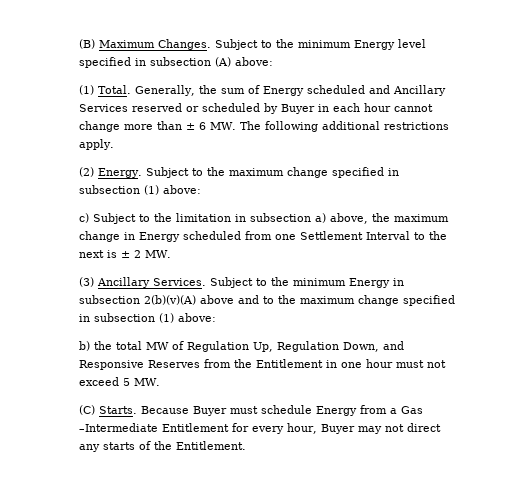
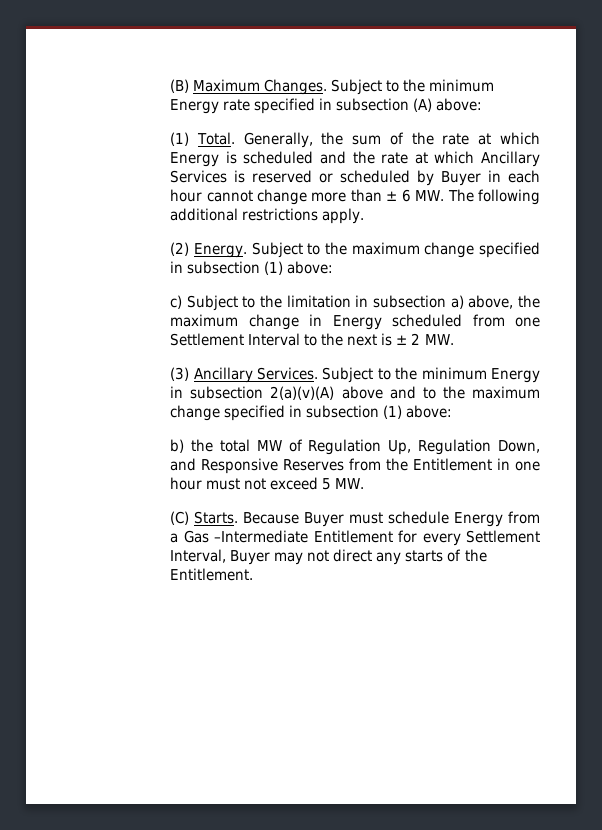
[397,39,426,48] level -> [223,99,251,111] rate
[262,85,390,96] Energy scheduled and -> [411,132,540,145] [170,151,475,167] the rate at which Energy is scheduled and the rate at which
(128, 108) none -> [234,170,246,183] is
[143,295,196,305] 2(b)(v)(A) -> [270,386,335,400] 2(a)(v)(A)
[286,423,317,434] hour, -> [466,530,540,543] [170,549,227,563] Settlement Interval,

